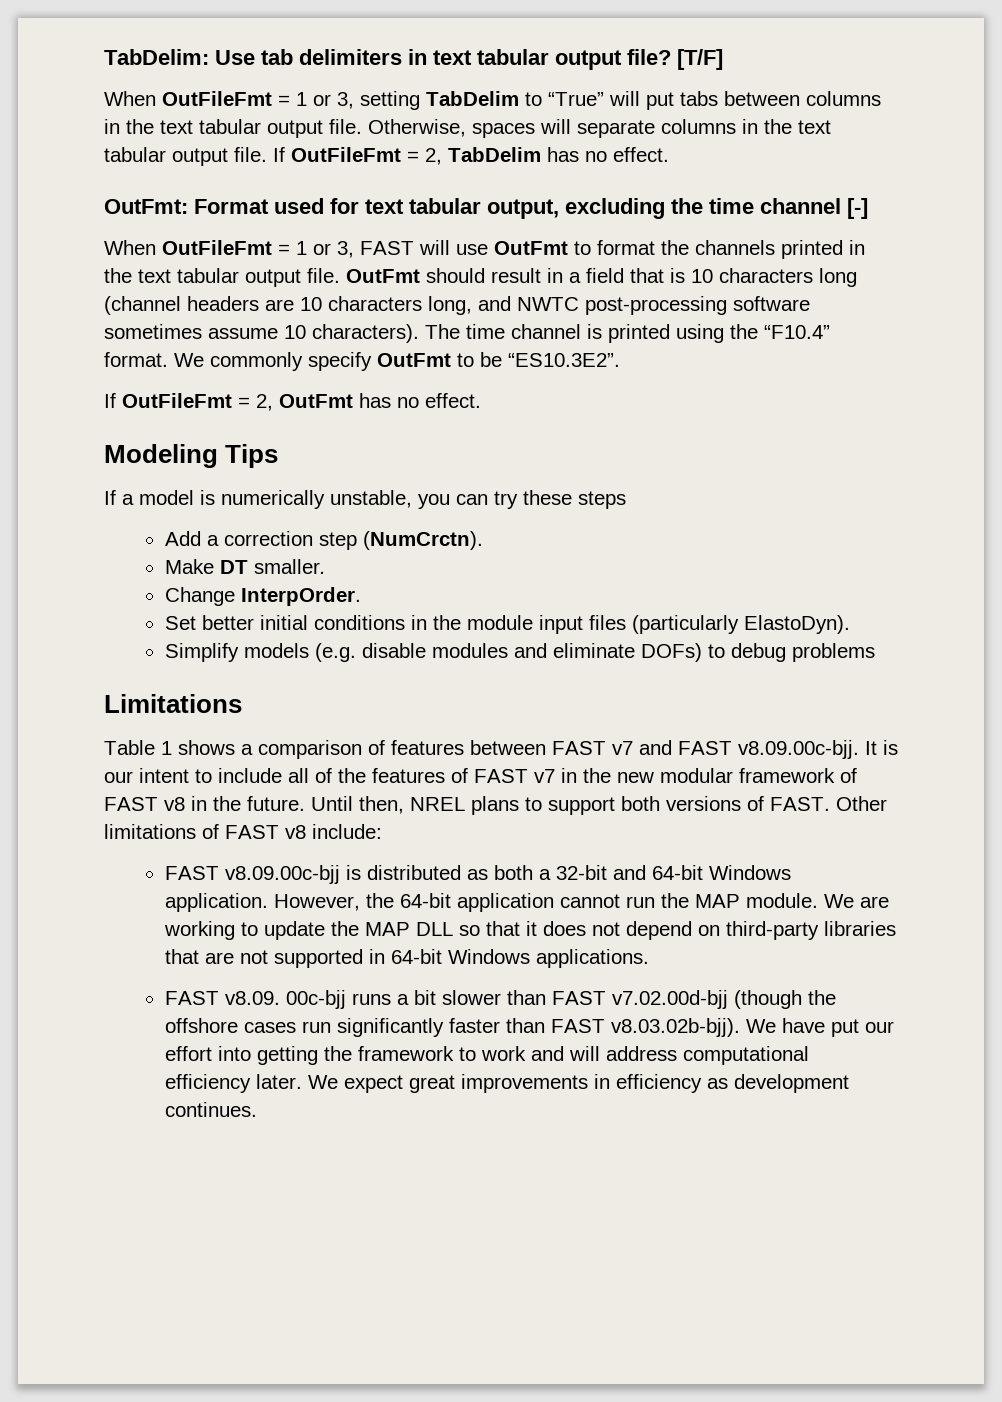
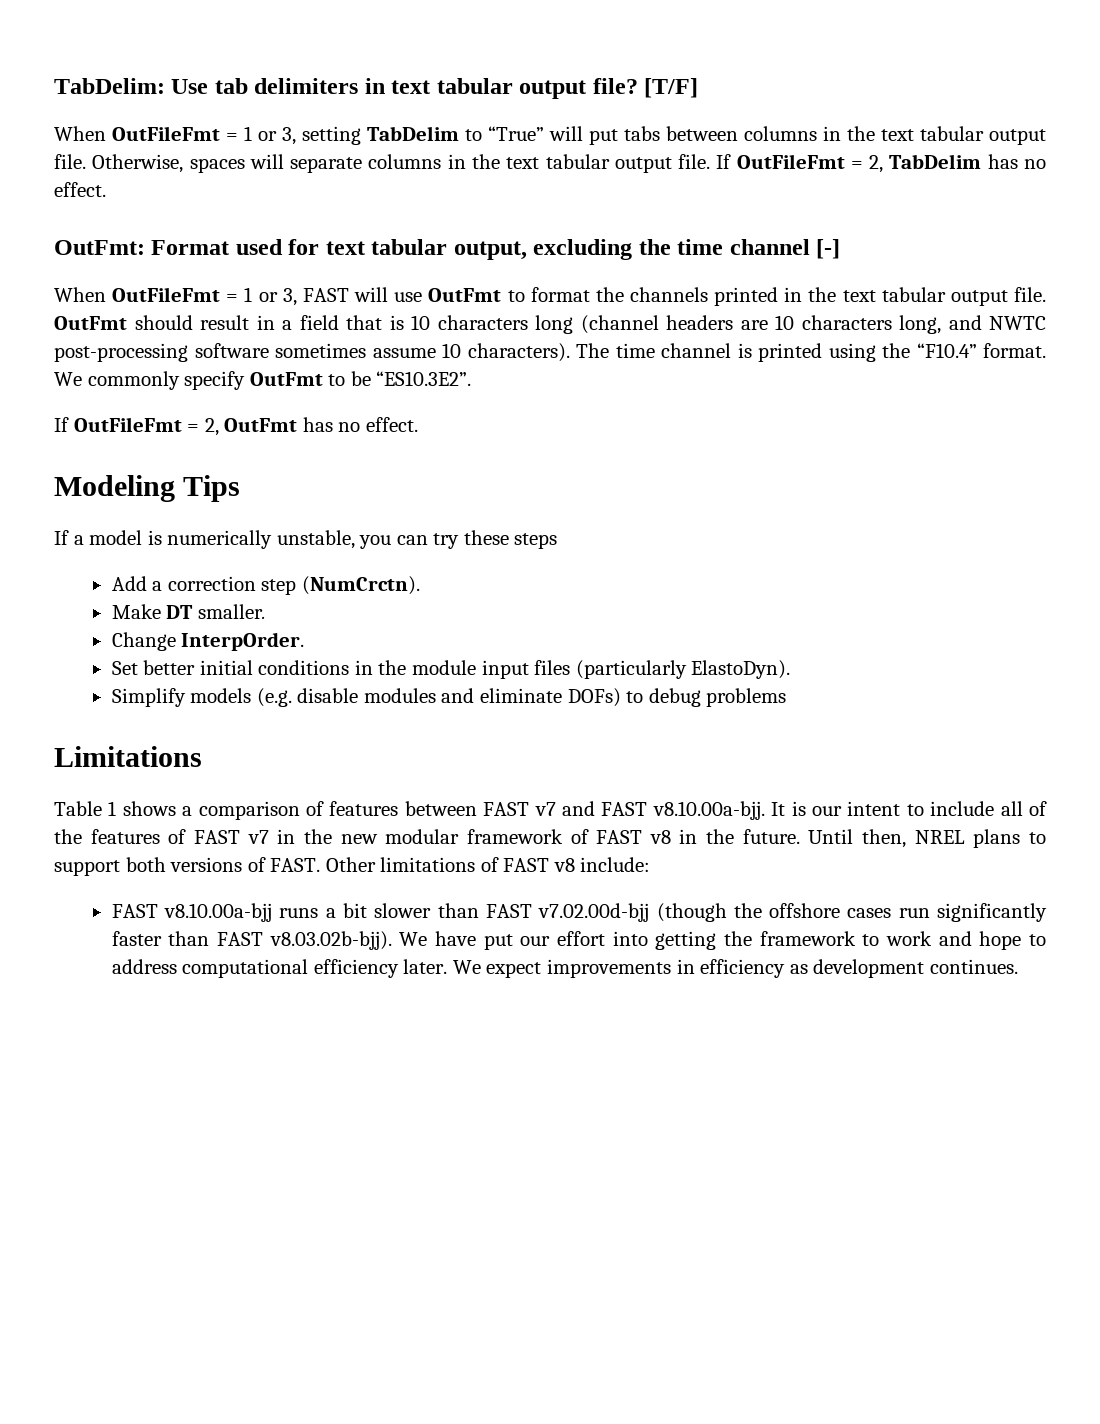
[738,740,859,759] v8.09.00c-bjj. -> [652,801,765,820] v8.10.00a-bjj.
[224,865,791,884] [164,893,889,912] [163,921,896,940] [164,949,649,968] [164,990,346,1009] v8.09.00c-bjj is distributed as both a 32-bit and 64-bit Windows application. However, the 64-bit application cannot run the MAP module. We are working to update the MAP DLL so that it does not depend on third-party libraries that are not supported in 64-bit Windows applications. // FAST v8.09. 00c-bjj -> [164,903,273,922] v8.10.00a-bjj
[568,1046,600,1061] will -> [979,931,1047,950] hope to
[408,1075,455,1093] great -> (542, 970) none

